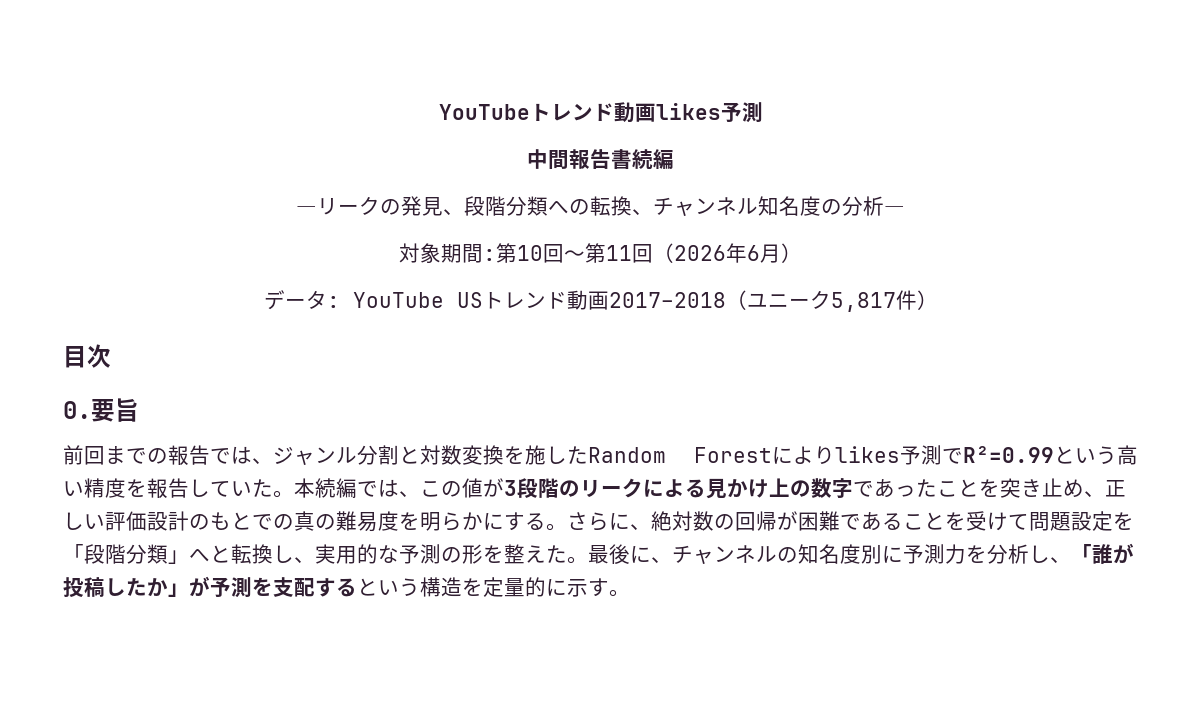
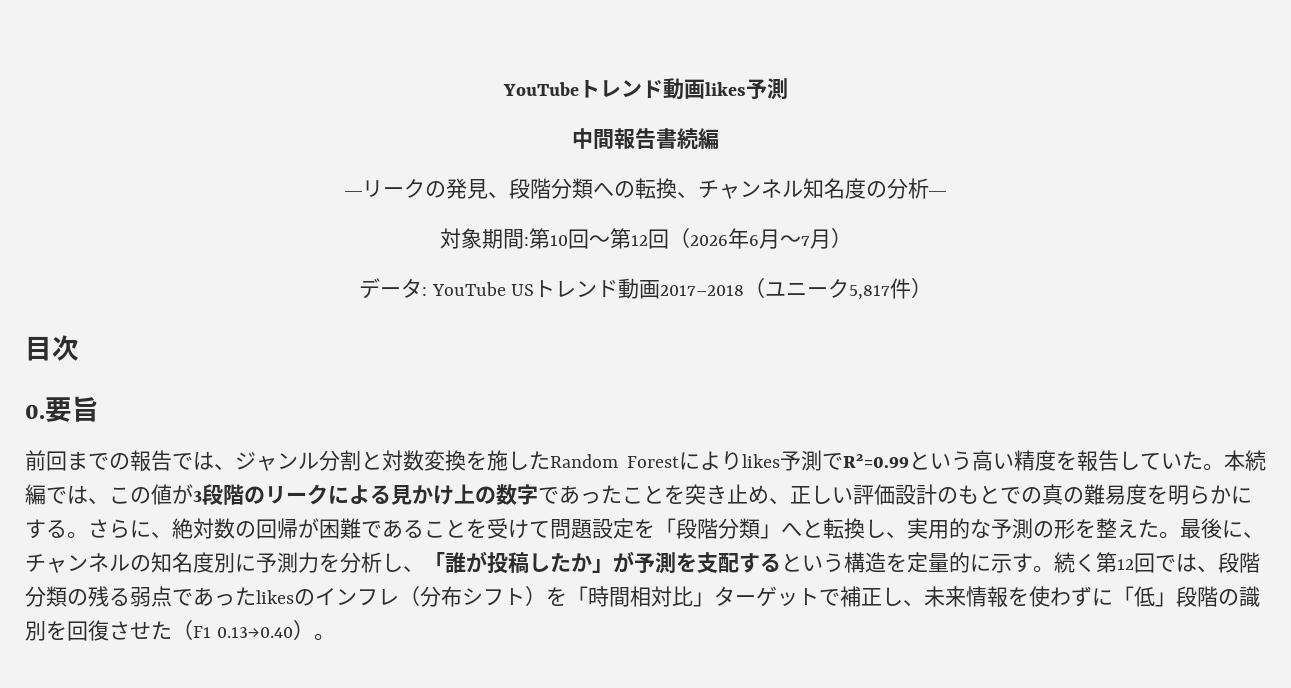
[606,245,632,261] 11 -> [630,235,648,246] 12
(781, 253) none -> [779,229,831,249] 〜7月
(630, 593) none -> [1054,552,1260,573] [25,586,1260,608] [25,620,335,641] 続く第12回では、段階分類の残る弱点であったlikesのインフレ（分布シフト）を「時間相対比」ターゲットで補正し、未来情報を使わずに「低」段階の識別を回復させた（F1 0.13→0.40）。

